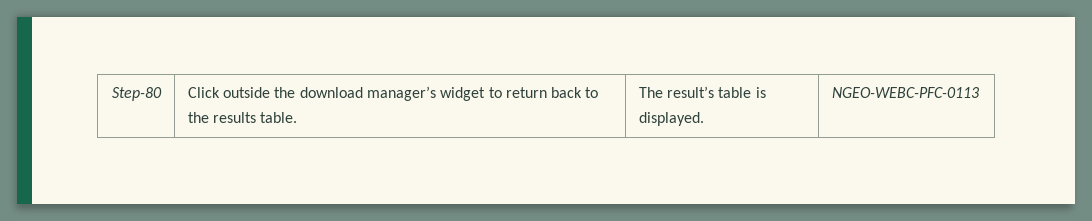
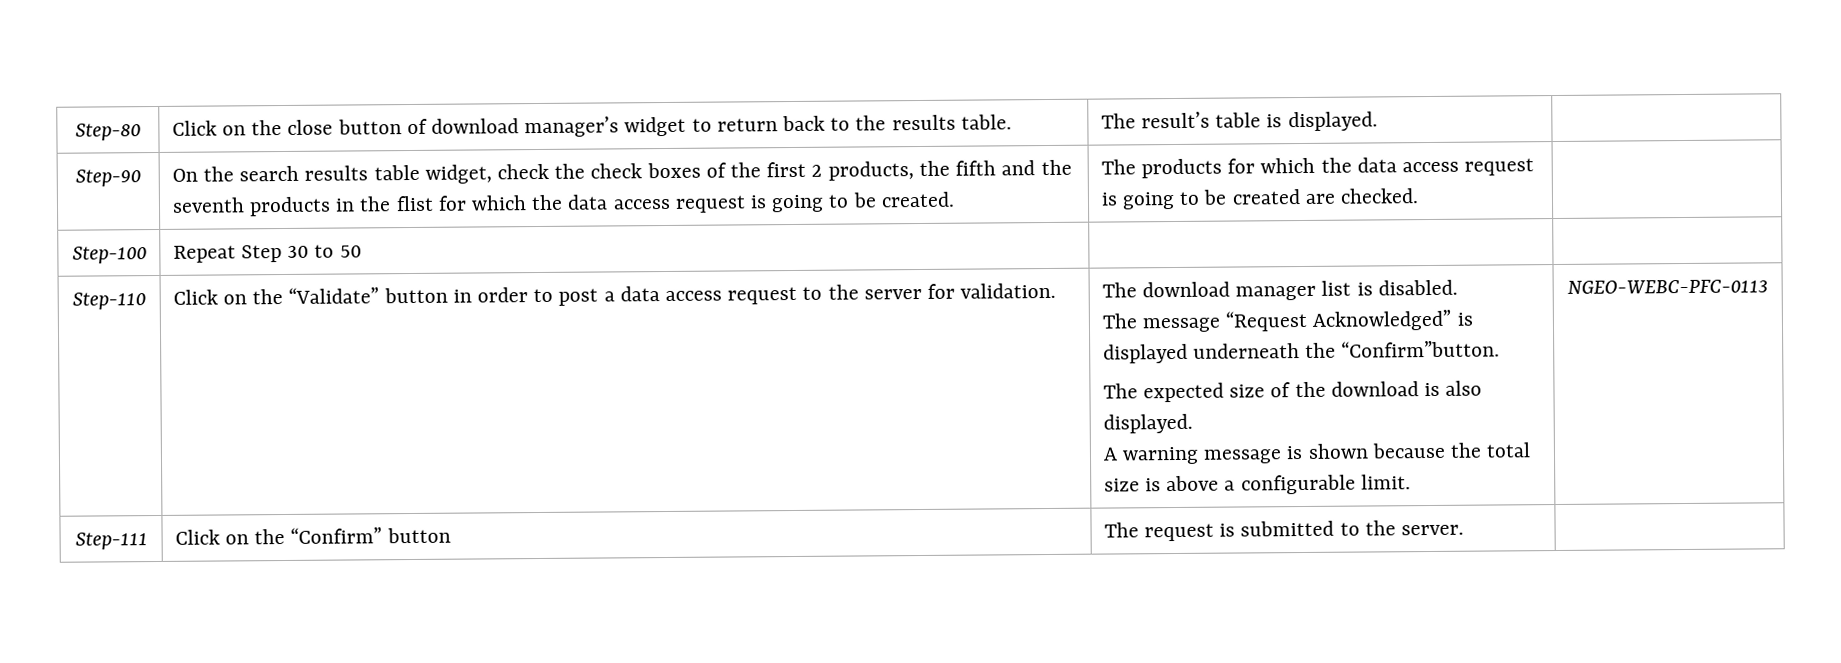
[222,87,296,98] outside the -> [221,118,428,136] on the close button of
[831,87,979,98] NGEO-WEBC-PFC-0113 -> [75,169,141,187] [171,159,1072,184] [171,191,955,217] [1100,157,1535,179] [1100,188,1419,210] [71,246,147,264] [172,244,362,263] [72,292,146,310] [172,282,1057,306] [1101,279,1458,301] [1101,309,1473,333] [1102,340,1501,364] [1102,380,1483,403] [1102,413,1193,434] [1102,442,1532,465] [1103,474,1411,495] [1567,279,1768,294] [74,532,148,550] [174,527,451,545] [1103,520,1464,542] // Step-90 | On the search results table widget, check the check boxes of the first 2 products, the fifth and the seventh products in the flist for which the data access request is going to be created. | The products for which the data access request is going to be created are checked. | // Step-100 | Repeat Step 30 to 50 | | // Step-110 | Click on the “Validate” button in order to post a data access request to the server for validation. | The download manager list is disabled. // The message “Request Acknowledged” is displayed underneath the “Confirm”button. // The expected size of the download is also displayed. // A warning message is shown because the total size is above a configurable limit. | NGEO-WEBC-PFC-0113 // Step-111 | Click on the “Confirm” button | The request is submitted to the server. |

